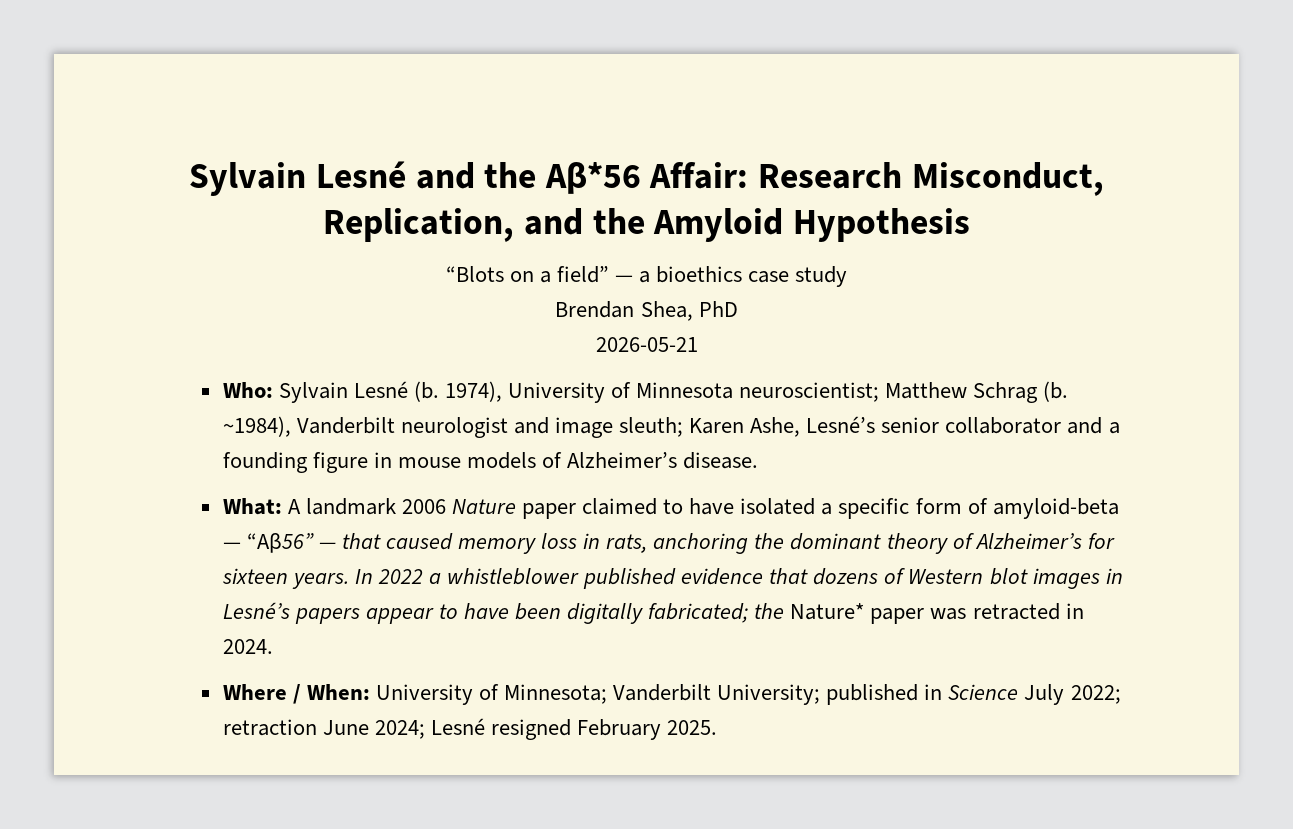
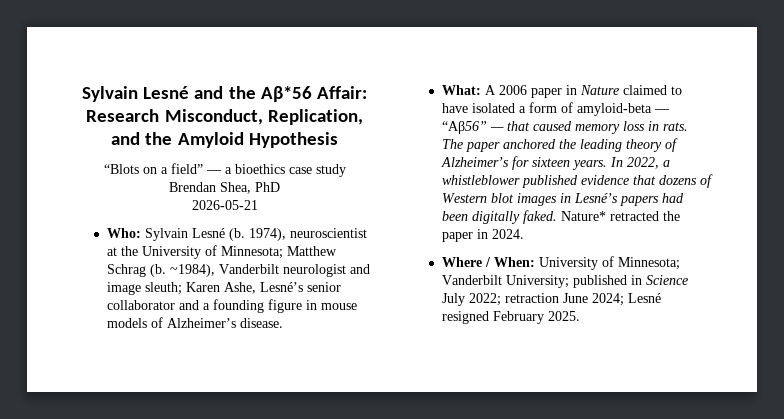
[508,382,880,403] University of Minnesota neuroscientist; -> [289,228,367,238] [106,245,283,259] neuroscientist at the University of Minnesota;
[305,498,577,519] landmark 2006 Nature paper -> [498,85,619,98] 2006 paper in Nature
[838,498,910,519] specific -> (526, 109) none
[606,533,882,554] rats, anchoring the dominant -> [662,122,688,131] [441,139,622,152] rats. The paper anchored the leading
[377,569,423,584] 2022 -> [626,157,659,169] 2022,
[365,603,1060,624] appear to have been digitally fabricated; the Nature* paper was retracted -> [661,193,684,203] [441,210,680,224] [441,232,473,242] had been digitally faked. Nature* retracted the paper

